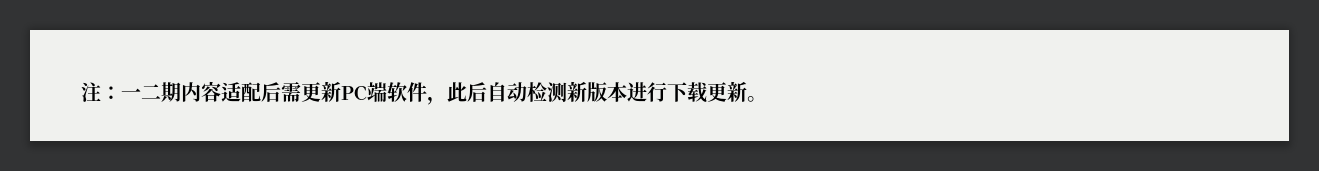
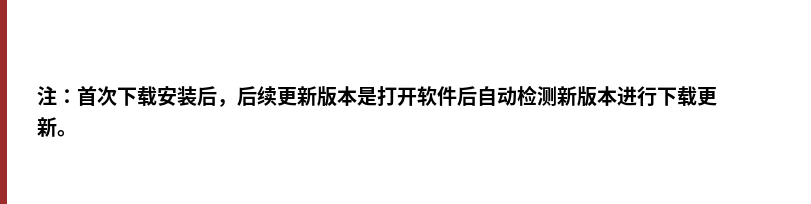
[121,81,467,105] 一二期内容适配后需更新PC端软件，此 -> [77,86,457,107] 首次下载安装后，后续更新版本是打开软件

